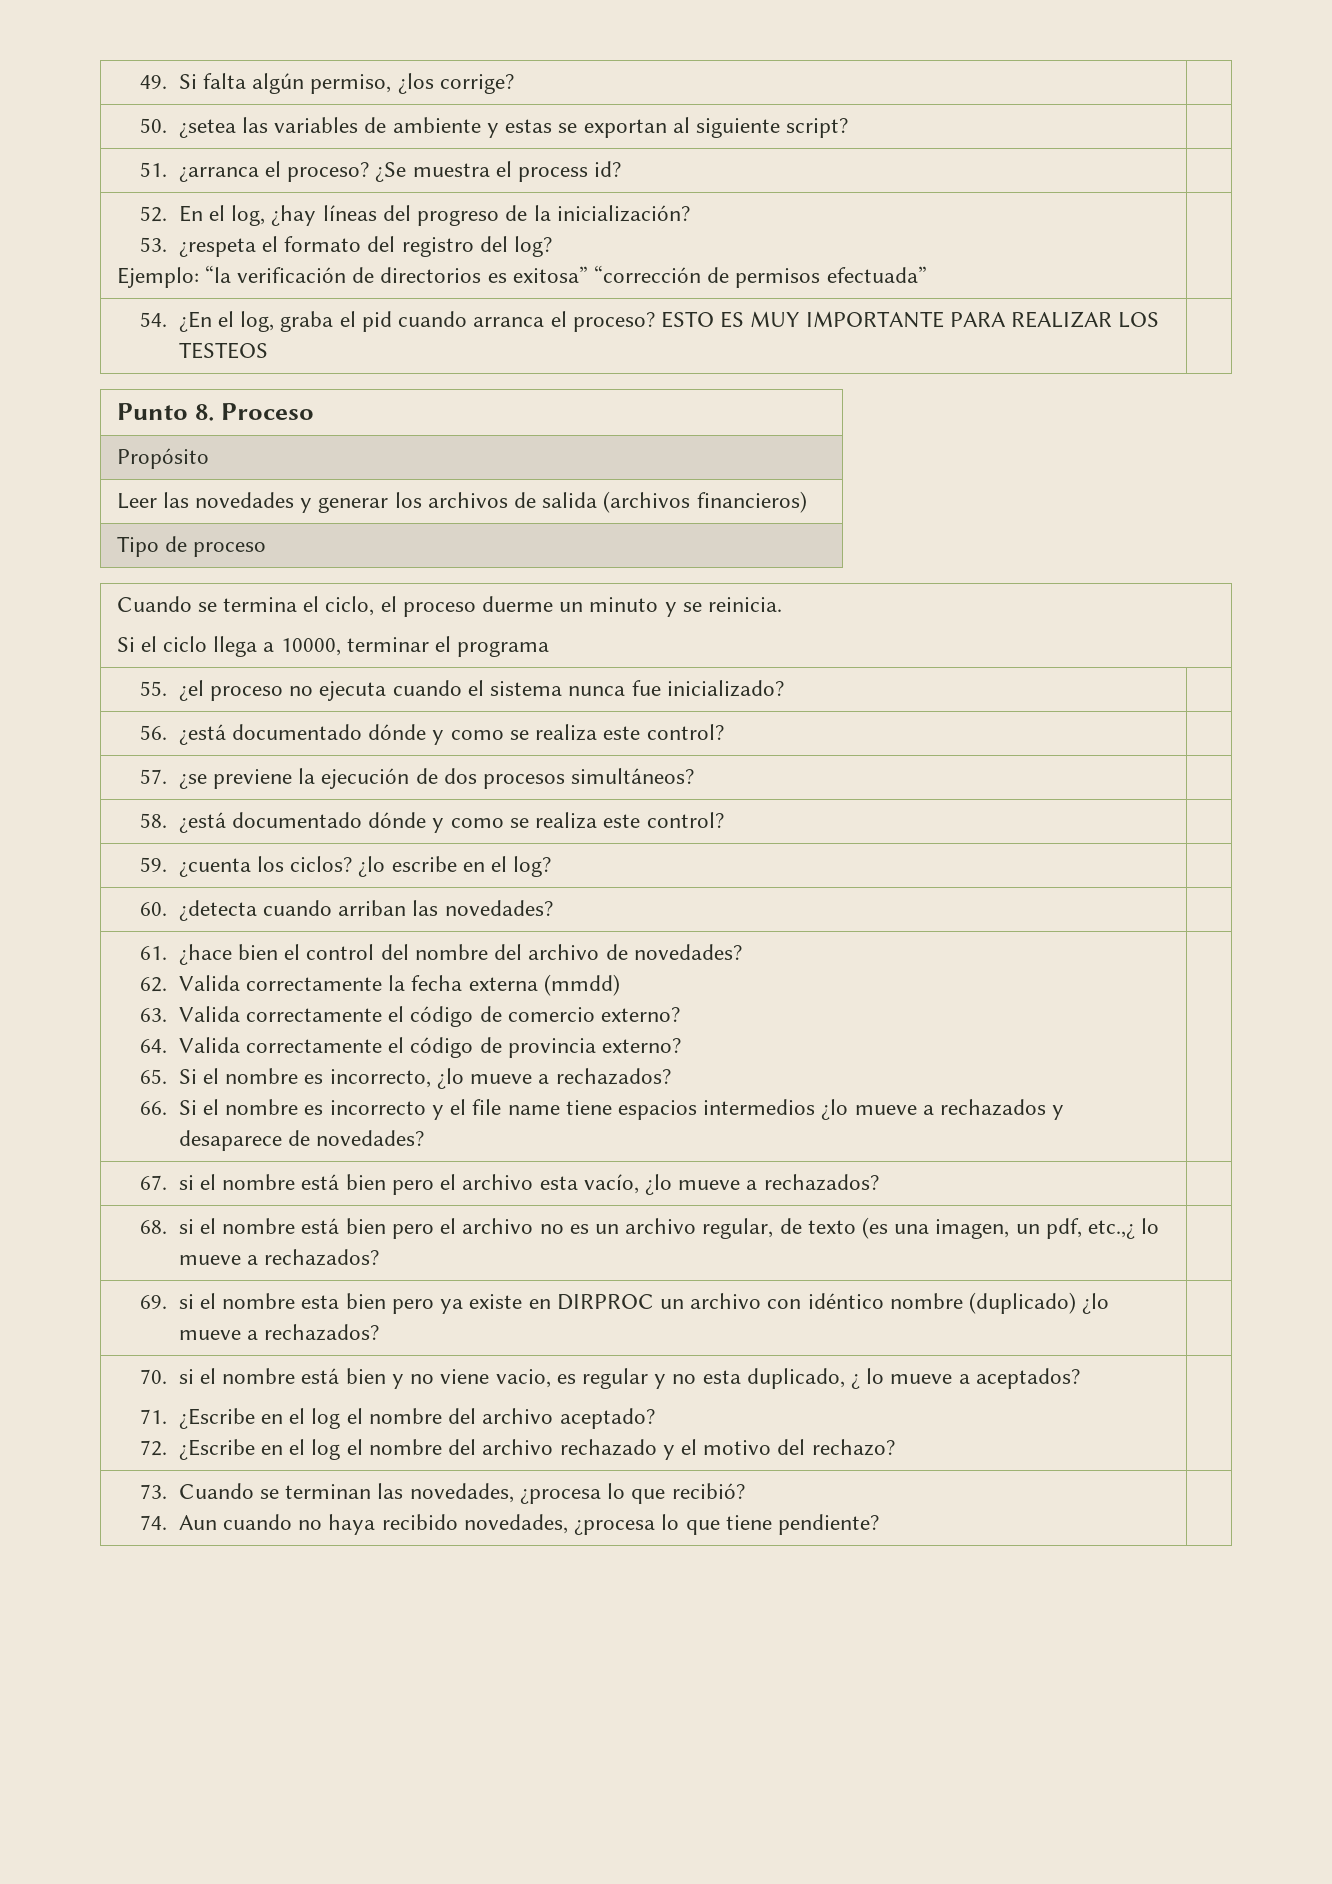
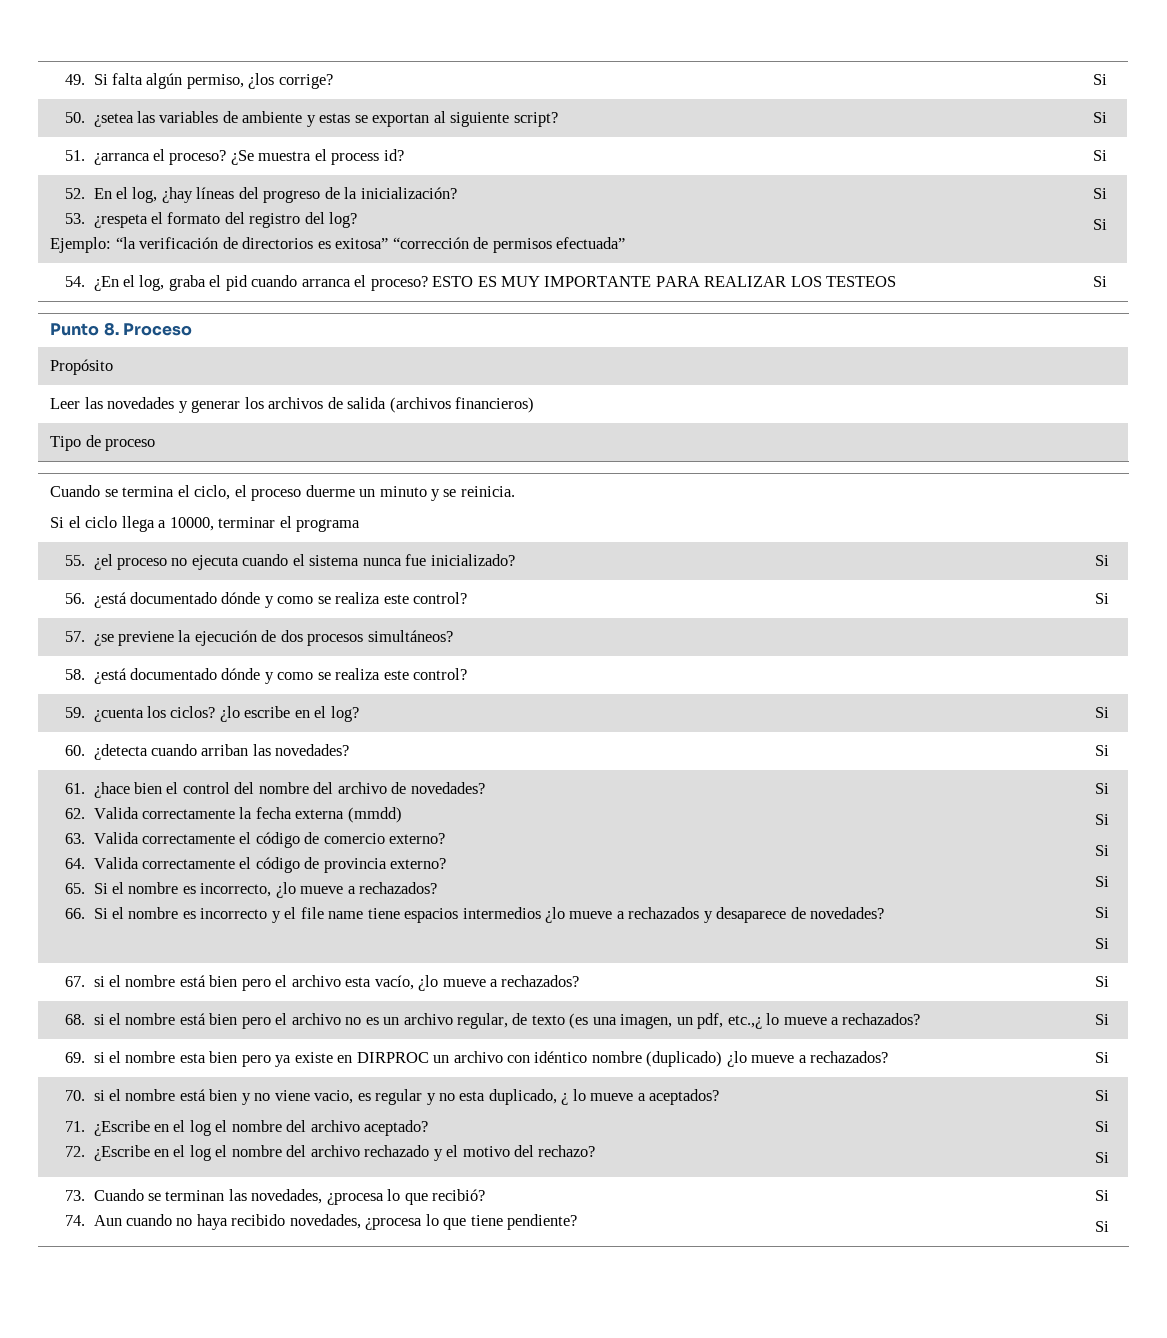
(514, 84) none -> [1093,74,1108,85] Si
(849, 128) none -> [1093,112,1108,123] Si
(622, 169) none -> [1093,150,1108,161] Si
(927, 274) none -> [1093,188,1108,199] [1093,219,1108,230] Si // Si
(268, 350) none -> [1093,276,1108,287] Si
(784, 688) none -> [1095,555,1110,566] Si
(724, 732) none -> [1095,593,1110,604] Si
(552, 866) none -> [1095,707,1110,718] Si
(553, 908) none -> [1095,745,1110,756] Si
(425, 1138) none -> [1095,783,1110,794] [1095,814,1110,825] [1095,845,1110,856] [1095,876,1110,887] [1095,907,1110,918] [1095,938,1110,949] Si // Si // Si // Si // Si // Si
(879, 1182) none -> [1095,976,1110,987] Si
(380, 1257) none -> [1095,1014,1110,1025] Si
(380, 1332) none -> [1095,1052,1110,1063] Si
(895, 1447) none -> [1095,1090,1110,1101] [1095,1121,1110,1132] [1095,1152,1110,1163] Si // Si // Si
(879, 1524) none -> [1095,1190,1110,1201] [1095,1221,1110,1232] Si // Si

